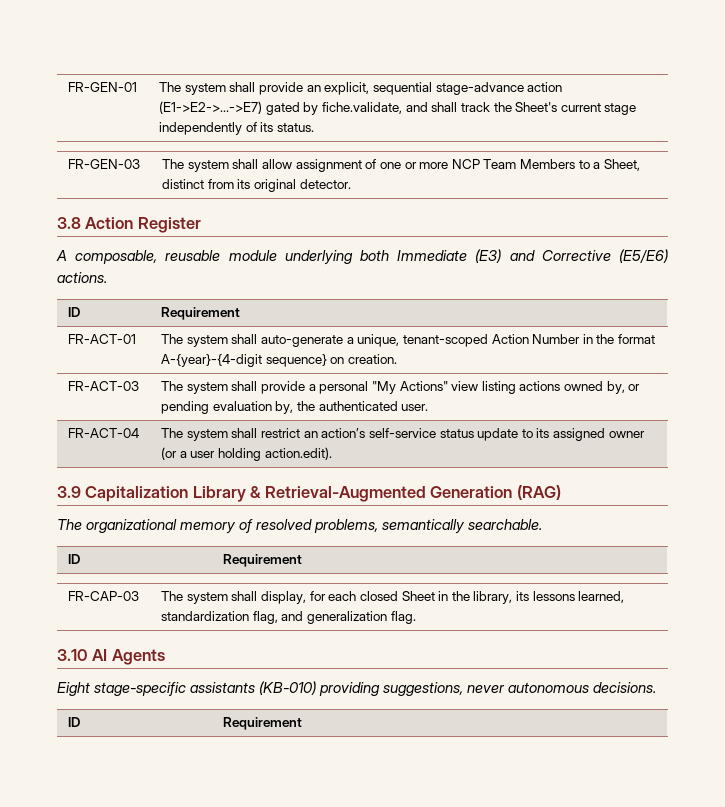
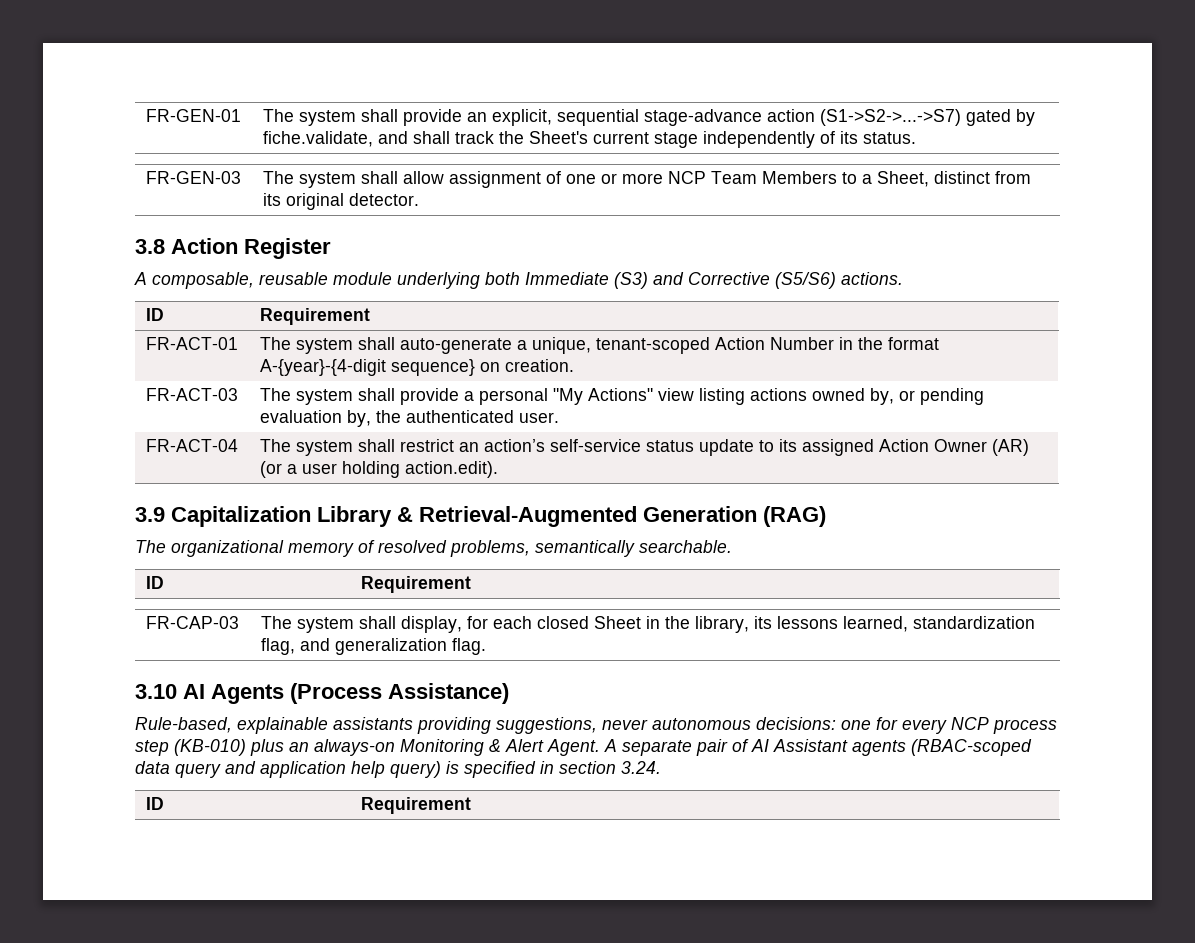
[158,101,262,114] (E1->E2->...->E7) -> [819,109,961,126] (S1->S2->...->S7)
[475,249,502,263] (E3) -> [614,272,648,289] (S3)
[619,249,668,263] (E5/E6) -> [775,272,836,289] (S5/S6)
[608,431,645,438] owner -> [878,439,1029,456] Action Owner (AR)
[57,681,657,696] // Eight stage-specific assistants (KB-010) providing suggestions, never autonomous decisions. -> [290,683,509,704] [135,717,1057,734] [135,739,1032,756] [135,761,661,778] (Process Assistance) // Rule-based, explainable assistants providing suggestions, never autonomous decisions: one for every NCP process step (KB-010) plus an always-on Monitoring & Alert Agent. A separate pair of AI Assistant agents (RBAC-scoped data query and application help query) is specified in section 3.24.

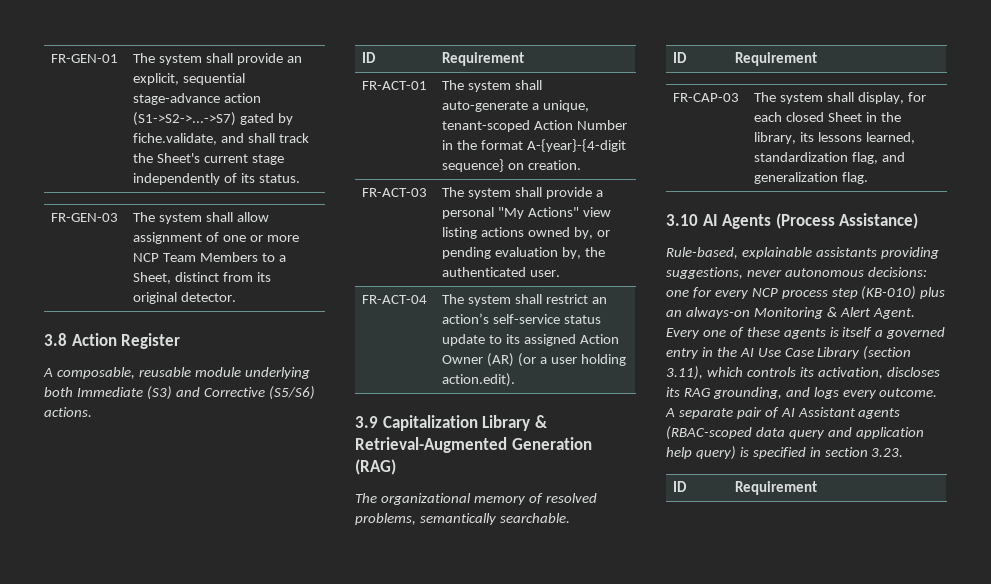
(600, 747) none -> [666,327,946,339] [666,346,912,360] [666,366,940,380] [666,387,938,399] Every one of these agents is itself a governed entry in the AI Use Case Library (section 3.11), which controls its activation, discloses its RAG grounding, and logs every outcome.
[621,761,661,774] 3.24. -> [871,448,904,457] 3.23.

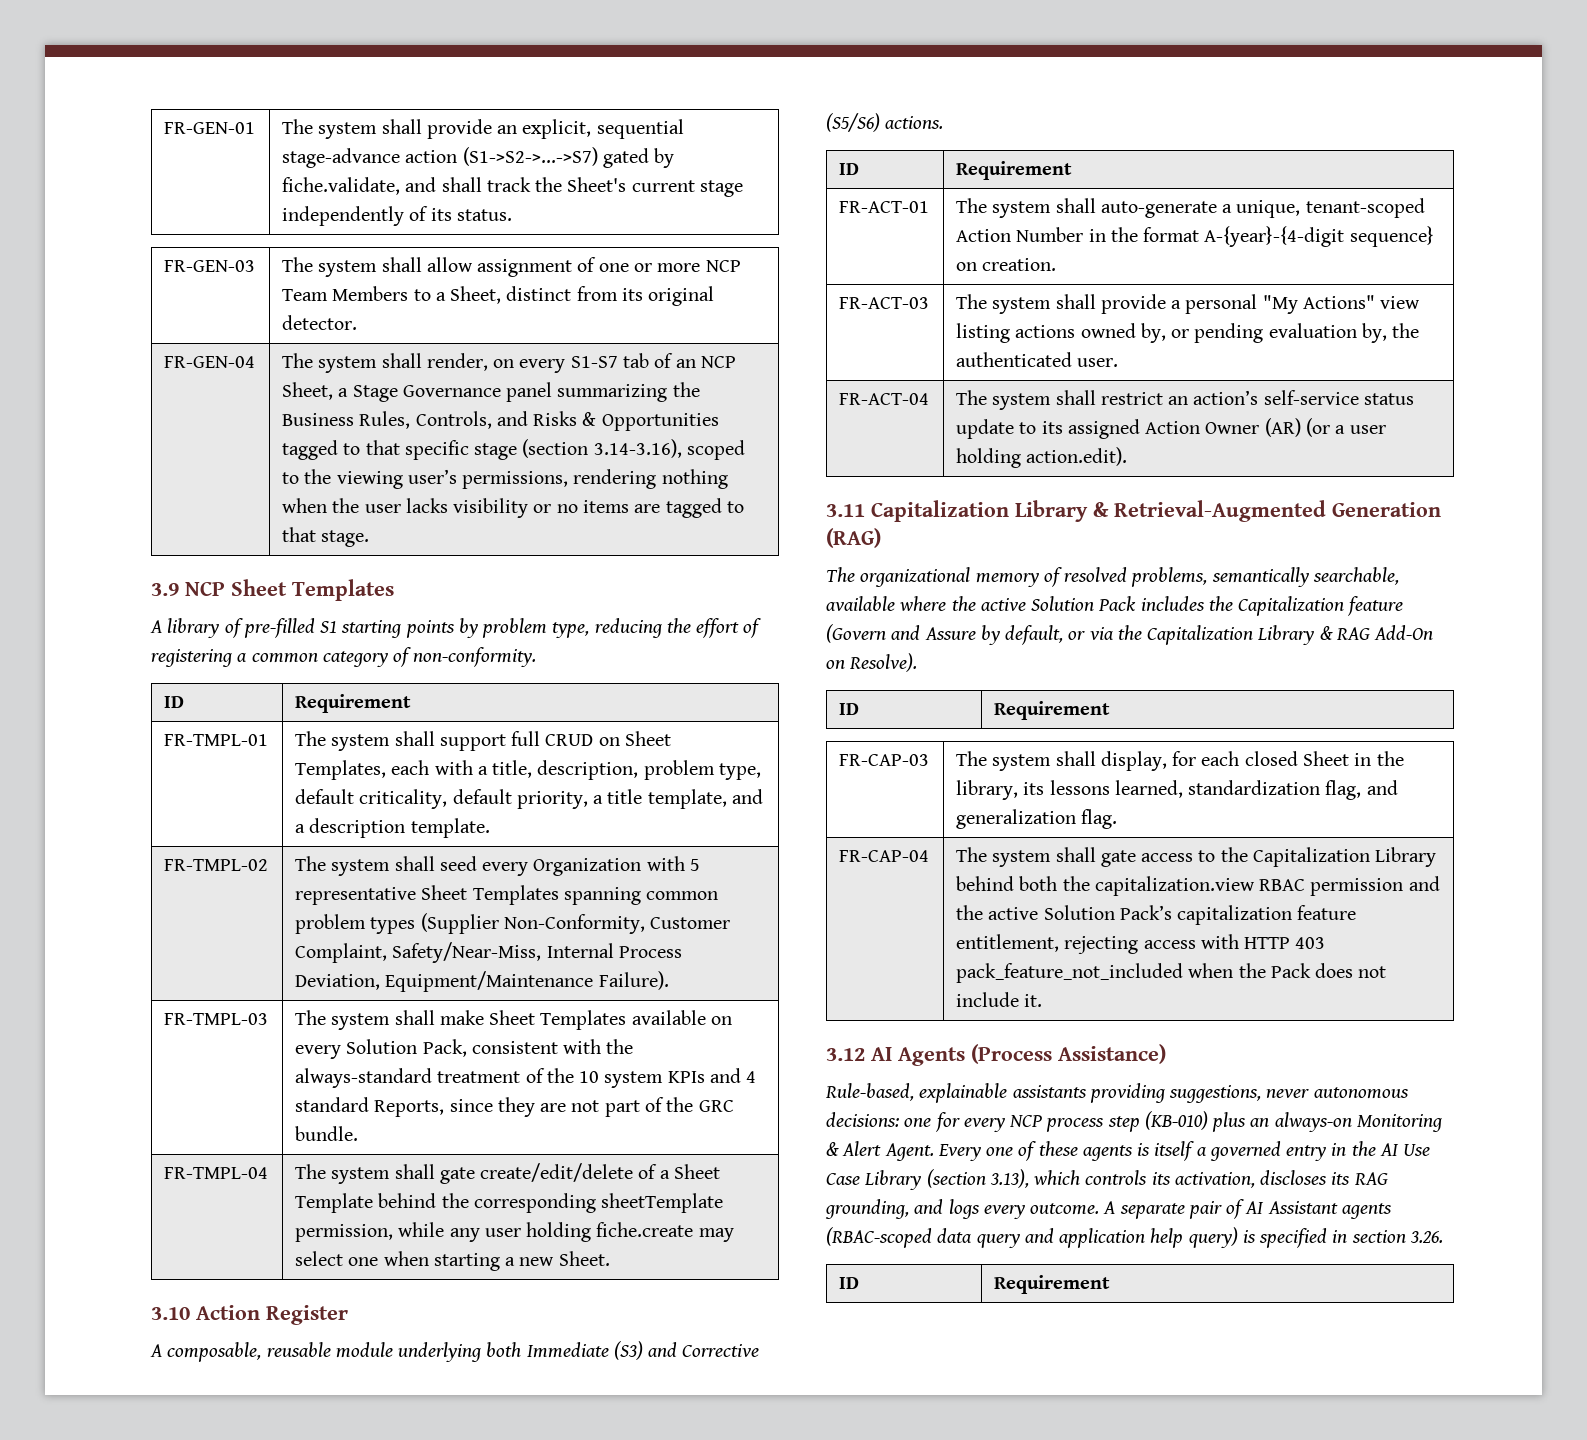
[44,333,67,346] // 3.8 -> [164,356,256,368] [282,353,736,373] [282,382,700,402] [282,411,719,431] [282,439,745,460] [282,469,728,489] [282,498,744,518] [282,527,370,547] [151,579,394,601] [150,618,763,638] [151,647,537,667] [164,696,185,708] [295,694,412,713] [164,734,269,746] [295,731,671,751] [295,760,761,780] [295,789,763,809] [295,818,490,838] [164,859,269,871] [295,856,700,876] [295,885,719,905] [295,913,731,934] [295,942,682,963] [295,971,669,992] [164,1013,269,1025] [295,1010,732,1030] [295,1039,634,1059] [295,1068,757,1088] [295,1097,734,1117] [295,1126,359,1141] [164,1167,269,1179] [295,1163,720,1184] [295,1193,724,1213] [295,1222,734,1242] [295,1251,610,1271] [151,1307,190,1320] // FR-GEN-04 | The system shall render, on every S1-S7 tab of an NCP Sheet, a Stage Governance panel summarizing the Business Rules, Controls, and Risks & Opportunities tagged to that specific stage (section 3.14-3.16), scoped to the viewing user’s permissions, rendering nothing when the user lacks visibility or no items are tagged to that stage. // 3.9 NCP Sheet Templates // A library of pre-filled S1 starting points by problem type, reducing the effort of registering a common category of non-conformity. // ID | Requirement // FR-TMPL-01 | The system shall support full CRUD on Sheet Templates, each with a title, description, problem type, default criticality, default priority, a title template, and a description template. // FR-TMPL-02 | The system shall seed every Organization with 5 representative Sheet Templates spanning common problem types (Supplier Non-Conformity, Customer Complaint, Safety/Near-Miss, Internal Process Deviation, Equipment/Maintenance Failure). // FR-TMPL-03 | The system shall make Sheet Templates available on every Solution Pack, consistent with the always-standard treatment of the 10 system KPIs and 4 standard Reports, since they are not part of the GRC bundle. // FR-TMPL-04 | The system shall gate create/edit/delete of a Sheet Template behind the corresponding sheetTemplate permission, while any user holding fiche.create may select one when starting a new Sheet. // 3.10
[355,416,378,428] 3.9 -> [826,504,865,517] 3.11
[499,513,570,523] searchable. -> [1312,567,1399,585] [826,596,1404,616] [826,624,1434,645] [826,653,918,672] searchable, available where the active Solution Pack includes the Capitalization feature (Govern and Assure by default, or via the Capitalization Library & RAG Add-On on Resolve).
[666,214,698,226] // 3.10 -> [839,850,930,862] [956,847,1437,867] [956,876,1440,896] [956,905,1357,925] [956,934,1326,954] [956,963,1387,983] [956,992,1043,1007] [826,1048,865,1061] // FR-CAP-04 | The system shall gate access to the Capitalization Library behind both the capitalization.view RBAC permission and the active Solution Pack’s capitalization feature entitlement, rejecting access with HTTP 403 pack_feature_not_included when the Pack does not include it. // 3.12
[666,366,703,380] 3.11), -> [989,1169,1029,1188] 3.13),
[871,448,904,457] 3.23. -> [1409,1231,1443,1243] 3.26.

